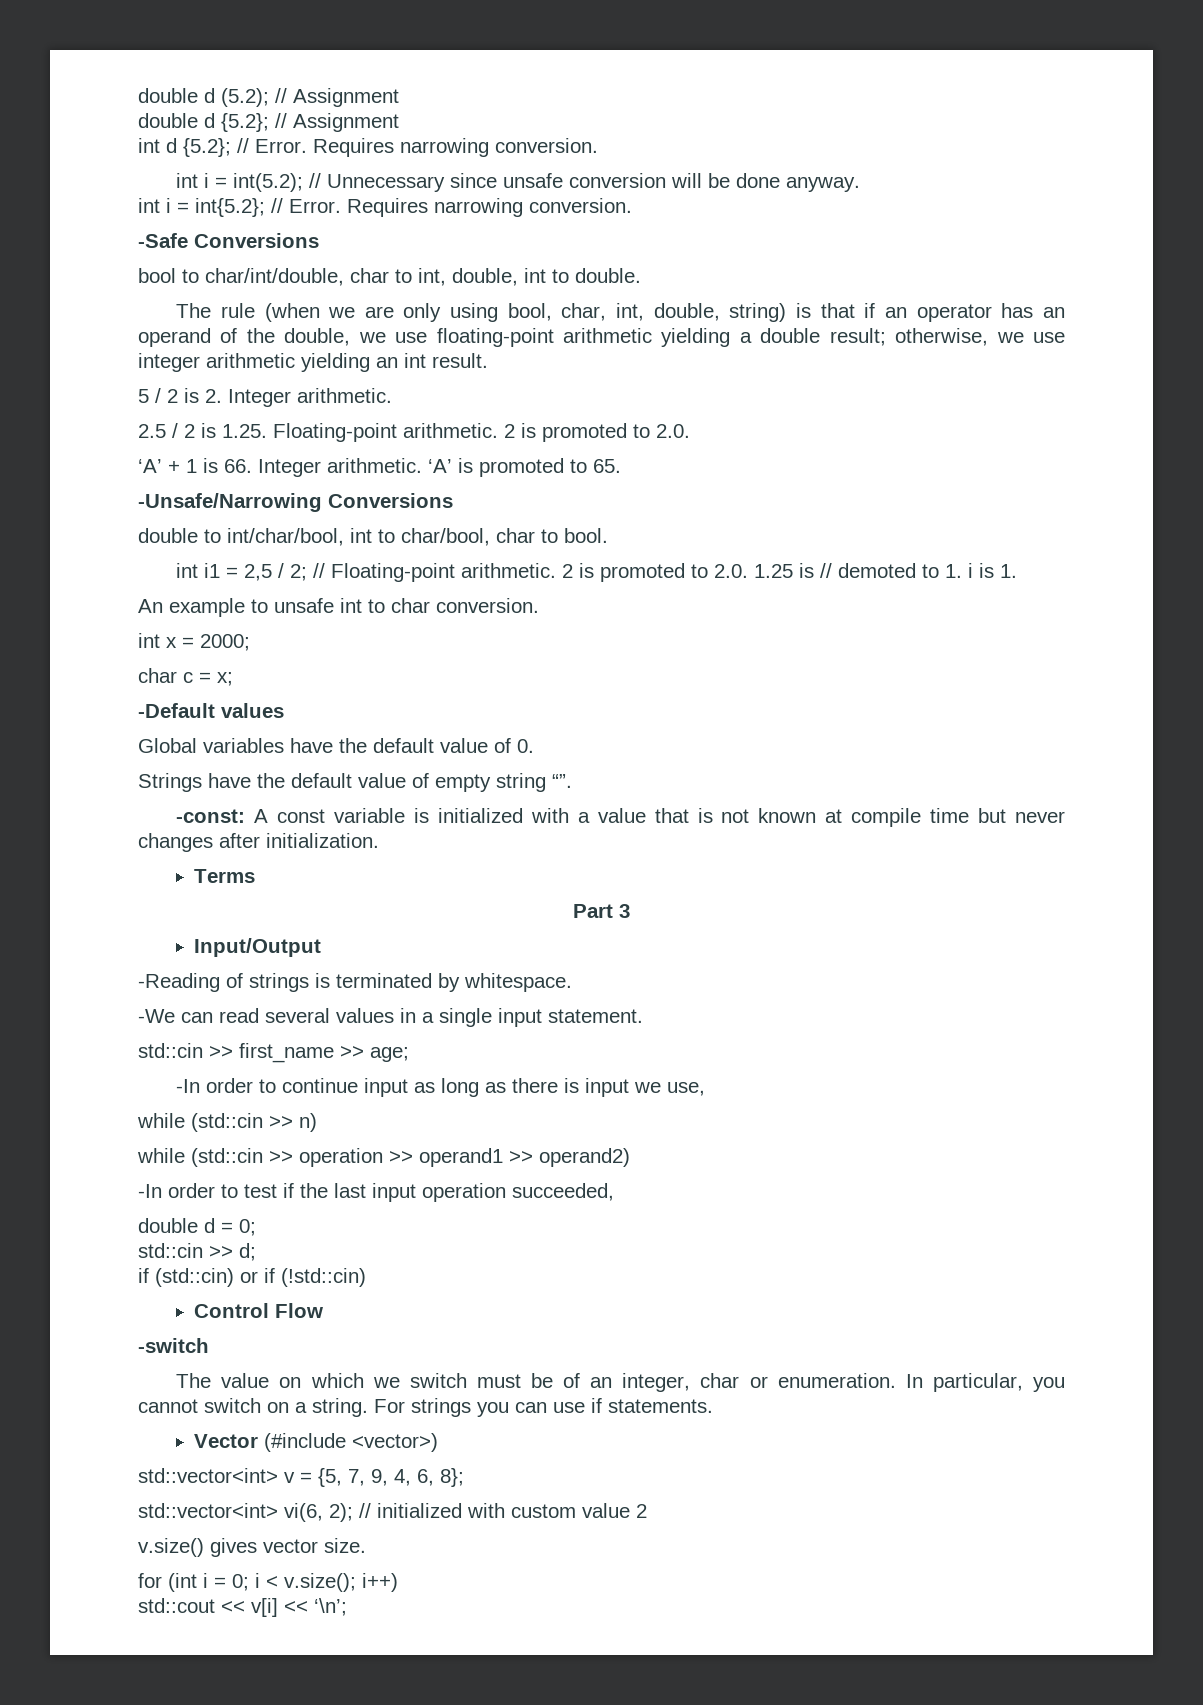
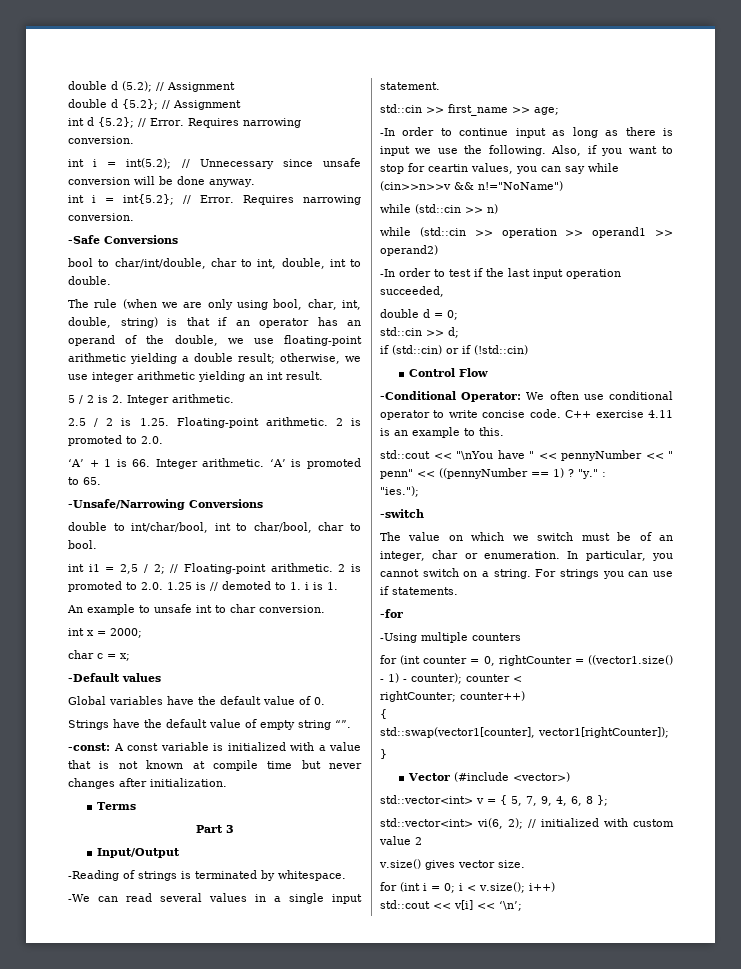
[667,1082,706,1096] use, -> [437,145,673,156] [380,163,619,174] [380,181,563,191] use the following. Also, if you want to stop for ceartin values, you can say while (cin>>n>>v && n!="NoName")
(324, 1310) none -> [380,391,673,402] [380,409,673,420] [380,427,504,438] [380,450,673,461] [380,468,606,479] [380,486,419,497] // -Conditional Operator: We often use conditional operator to write concise code. C++ exercise 4.11 is an example to this. // std::cout << "\nYou have " << pennyNumber << " penn" << ((pennyNumber == 1) ? "y." : // "ies.");
(713, 1406) none -> [380,609,403,618] [380,632,521,643] [380,655,673,666] [380,673,522,684] [380,691,525,702] [380,709,387,719] [380,727,669,738] [380,749,387,759] // -for // -Using multiple counters // for (int counter = 0, rightCounter = ((vector1.size() - 1) - counter); counter < // rightCounter; counter++) // { // std::swap(vector1[counter], vector1[rightCounter]); // }
[318,1468,342,1487] {5, -> [500,795,522,806] { 5,
[440,1468,464,1487] 8}; -> [586,795,608,806] 8 };

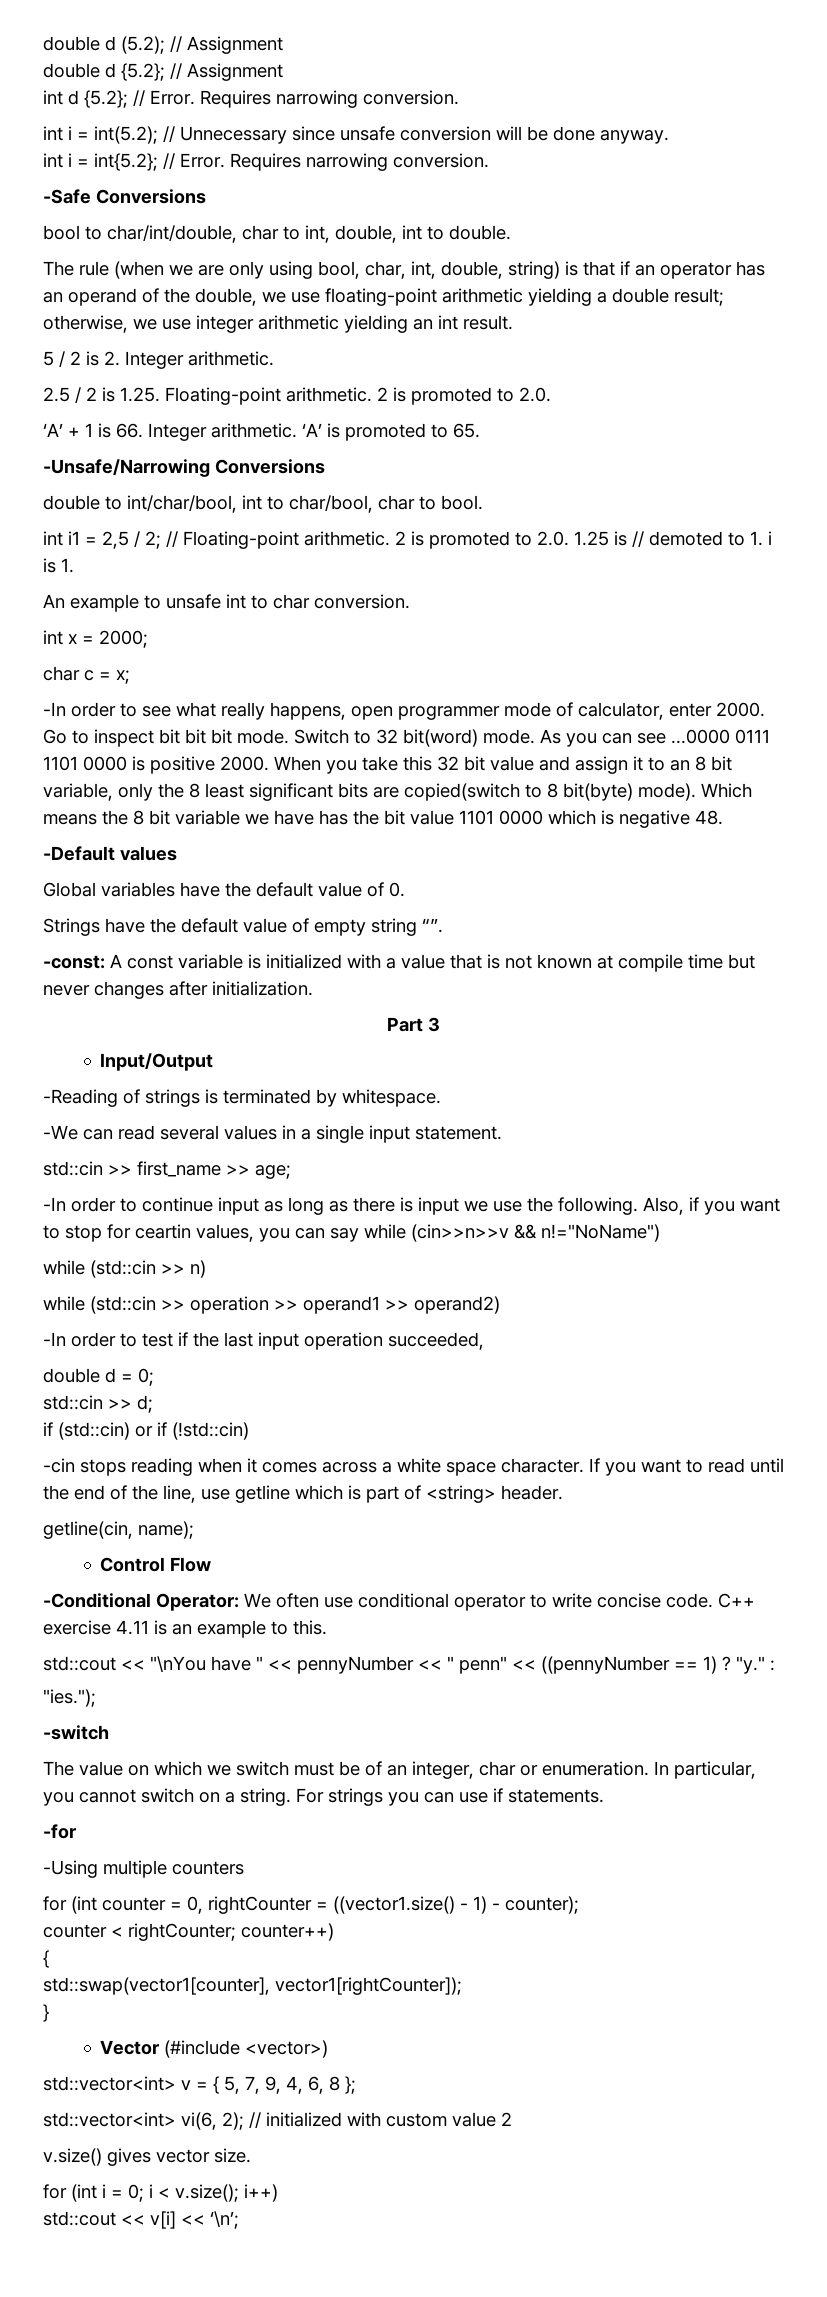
(130, 657) none -> [43,702,765,720] [43,729,770,747] [43,756,732,774] [43,783,752,801] [43,810,723,828] // -In order to see what really happens, open programmer mode of calculator, enter 2000. Go to inspect bit bit bit mode. Switch to 32 bit(word) mode. As you can see ...0000 0111 1101 0000 is positive 2000. When you take this 32 bit value and assign it to an 8 bit variable, only the 8 least significant bits are copied(switch to 8 bit(byte) mode). Which means the 8 bit variable we have has the bit value 1101 0000 which is negative 48.
[96,802,136,810] // Terms -> (313, 988) none
(528, 350) none -> [43,1458,784,1476] [43,1485,563,1503] [43,1521,194,1539] // -cin stops reading when it comes across a white space character. If you want to read until the end of the line, use getline which is part of <string> header. // getline(cin, name);
(462, 678) none -> (579, 1905) //
(522, 679) // -> (123, 1932) none

